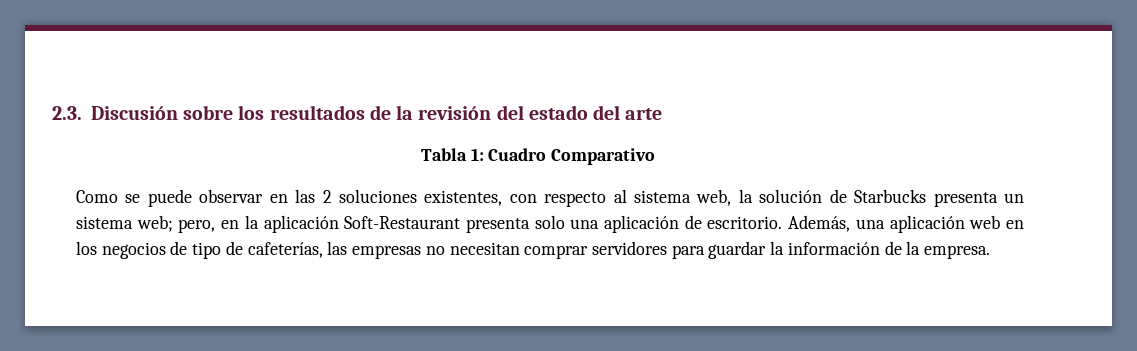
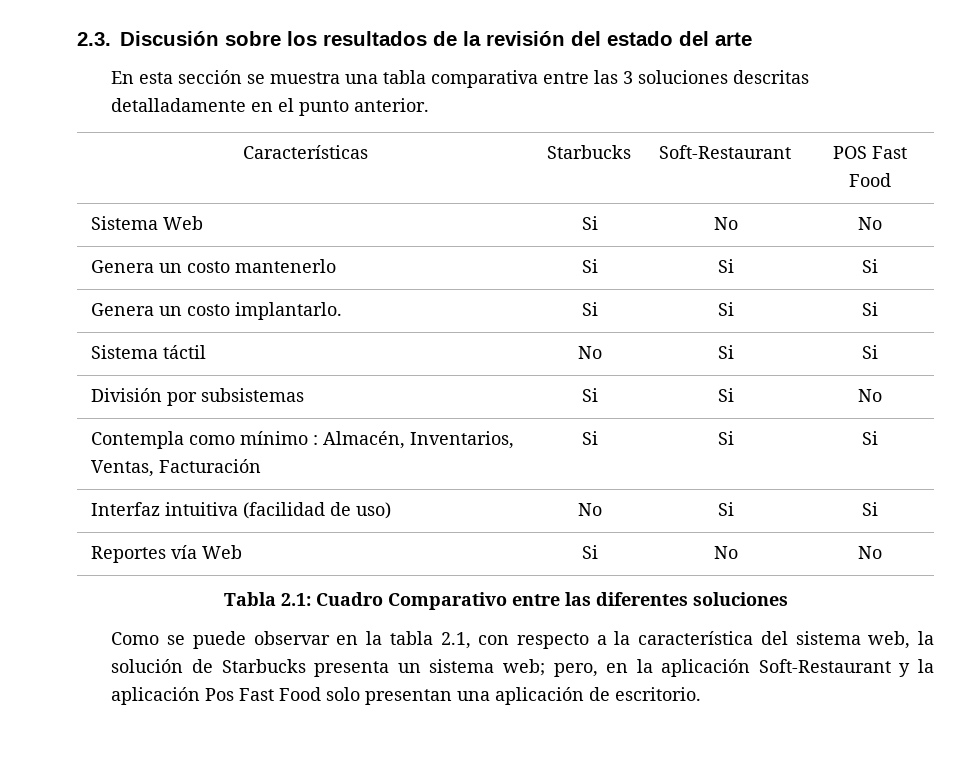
(663, 114) none -> [111,70,810,88] [111,98,430,116] [243,145,368,159] [546,145,631,159] [658,145,791,159] [832,146,907,159] [848,173,891,187] [90,216,203,230] [581,216,598,230] [713,217,738,230] [857,217,882,230] [90,259,336,273] [581,259,598,273] [717,259,734,273] [861,259,878,273] [90,302,342,320] [581,302,598,316] [717,302,734,316] [861,302,878,316] [90,345,206,359] [577,346,602,359] [717,345,734,359] [861,345,878,359] [90,388,304,406] [581,388,598,402] [717,388,734,402] [857,389,882,402] [90,431,514,449] [90,459,261,477] [581,431,598,445] [717,431,734,445] [861,431,878,445] [90,502,391,519] [577,503,602,516] [717,502,734,516] [861,502,878,516] [90,545,242,563] [581,545,598,559] [713,546,738,559] [857,546,882,559] // En esta sección se muestra una tabla comparativa entre las 3 soluciones descritas detalladamente en el punto anterior. // Características | Starbucks | Soft-Restaurant | POS Fast Food // Sistema Web | Si | No | No // Genera un costo mantenerlo | Si | Si | Si // Genera un costo implantarlo. | Si | Si | Si // Sistema táctil | No | Si | Si // División por subsistemas | Si | Si | No // Contempla como mínimo : Almacén, Inventarios, Ventas, Facturación | Si | Si | Si // Interfaz intuitiva (facilidad de uso) | No | Si | Si // Reportes vía Web | Si | No | No
[470,148,484,161] 1: -> [280,593,311,606] 2.1:
(656, 156) none -> [511,592,788,606] entre las diferentes soluciones
[295,189,627,207] las 2 soluciones existentes, con respecto al -> [366,631,788,649] la tabla 2.1, con respecto a la característica del
[465,215,1025,233] [76,241,991,259] presenta solo una aplicación de escritorio. Además, una aplicación web en los negocios de tipo de cafeterías, las empresas no necesitan comprar servidores para guardar la información de la empresa. -> [899,659,934,677] [111,687,702,705] y la aplicación Pos Fast Food solo presentan una aplicación de escritorio.

